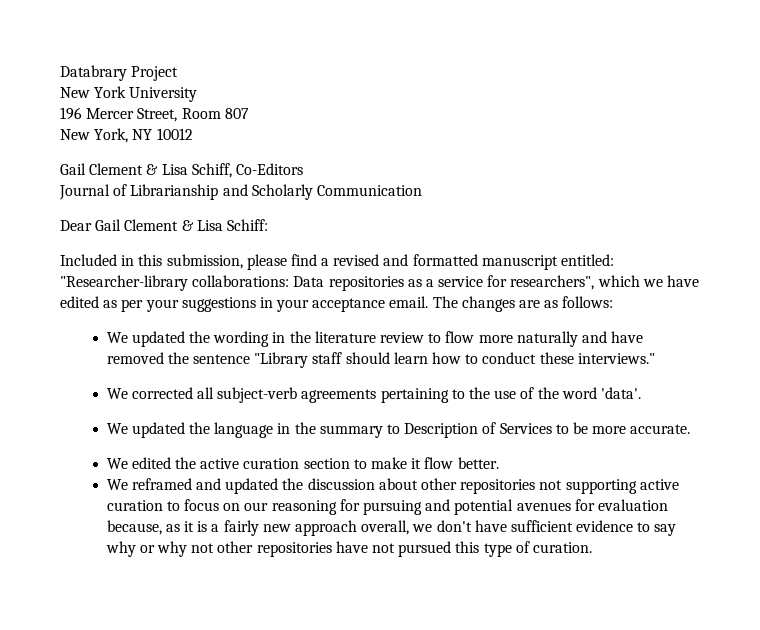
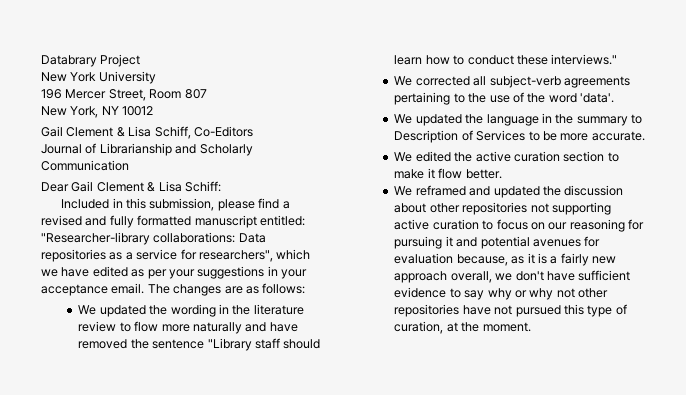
(409, 260) none -> [109,215,134,228] fully
(422, 507) none -> [445,236,453,247] it
[532,542,592,553] curation. -> [394,321,531,334] curation, at the moment.

